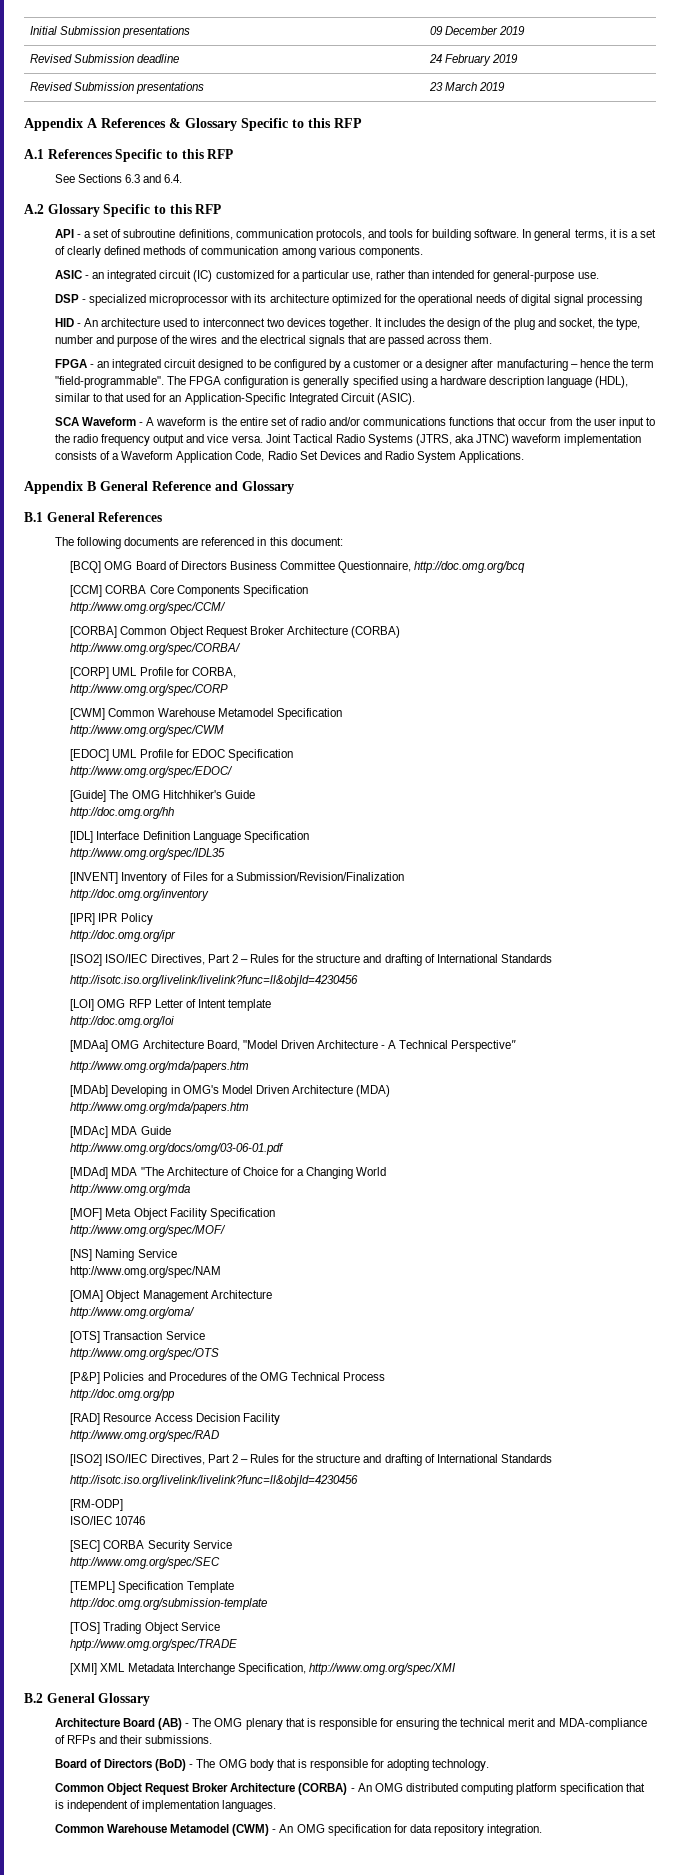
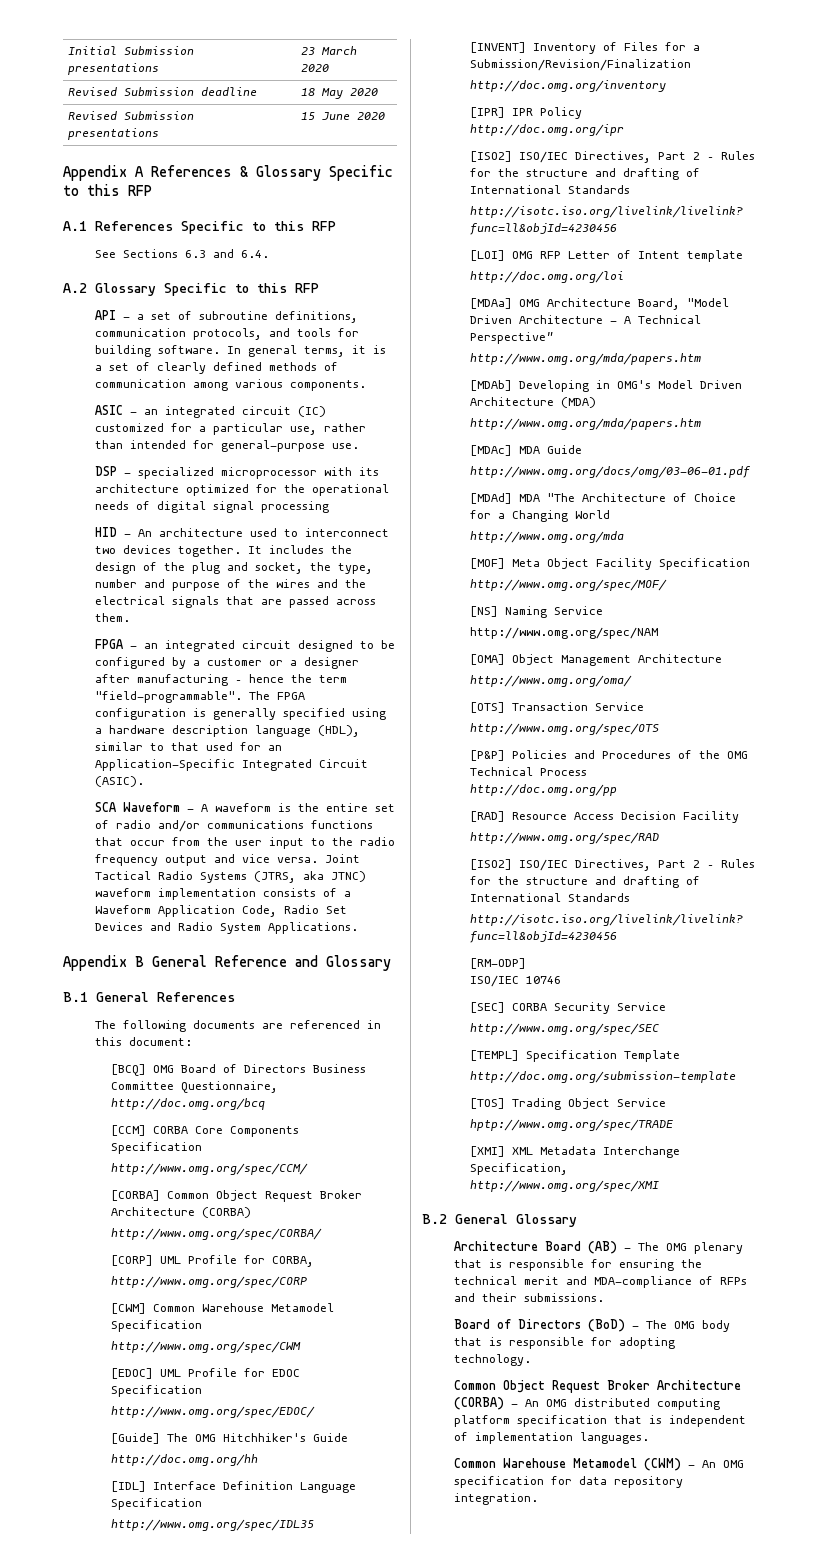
[430,26,526,35] 09 December 2019 -> [301,46,358,55] [301,64,330,72] 23 March 2020
[429,54,519,66] 24 February 2019 -> [301,88,379,99] 18 May 2020
[429,82,506,91] 23 March 2019 -> [301,112,386,120] 15 June 2020

